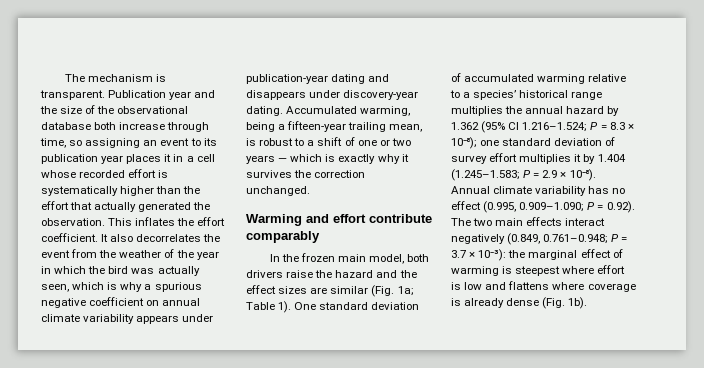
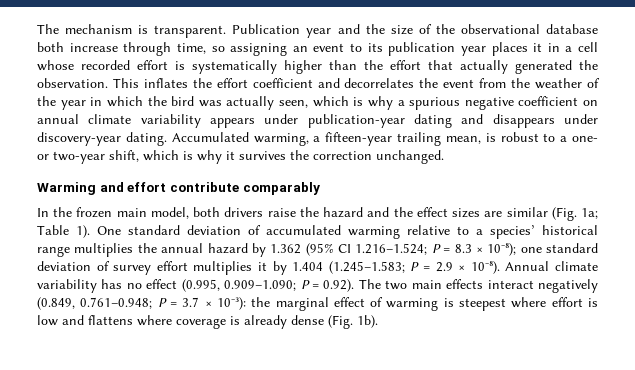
[41,233,134,242] coefficient. It also -> [252,78,340,88] coefficient and
[246,122,275,132] being -> (309, 139) none
[317,137,411,146] [246,154,376,164] shift of one or two years — which is exactly -> [572,136,598,142] [37,150,193,164] one- or two-year shift, which is

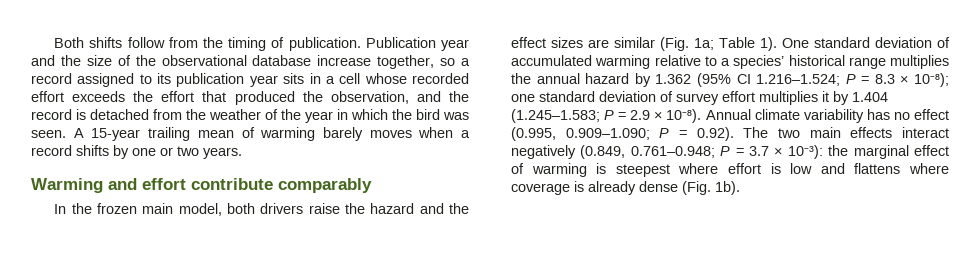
[37,24,227,38] The mechanism is transparent. -> [54,37,361,51] Both shifts follow from the timing of publication.
[37,42,345,56] both increase through time, so assigning an event -> [317,55,470,69] [31,73,135,87] increase together, so a record assigned
[491,42,543,56] places it -> [283,73,305,84] sits
[175,60,598,74] [37,78,475,88] is systematically higher than the effort that actually generated the observation. This inflates the effort coefficient and decorrelates the event -> [72,91,469,105] [31,109,149,120] exceeds the effort that produced the observation, and the record is detached
[226,96,598,110] [37,114,598,128] [37,132,598,146] [37,150,444,164] actually seen, which is why a spurious negative coefficient on annual climate variability appears under publication-year dating and disappears under discovery-year dating. Accumulated warming, a fifteen-year trailing mean, is robust to a one- or two-year shift, which is why it survives the correction unchanged. -> [31,127,470,141] [31,145,242,159] seen. A 15-year trailing mean of warming barely moves when a record shifts by one or two years.

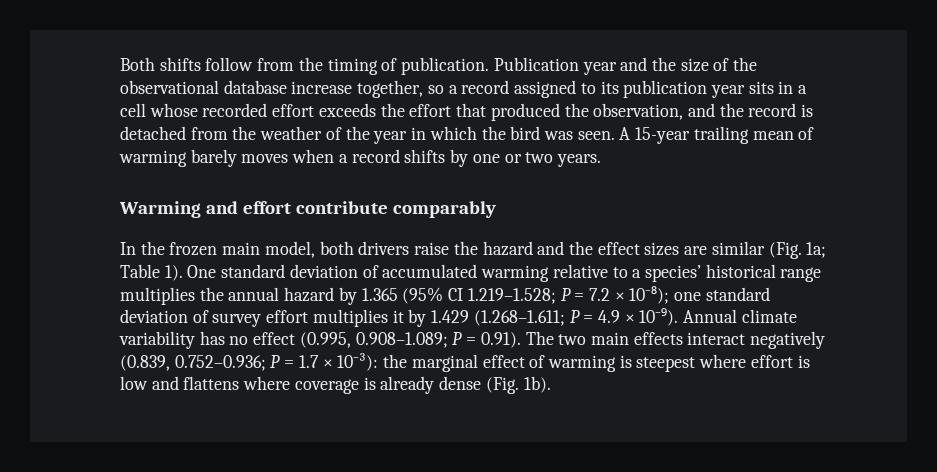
[655,74,692,84] 1.362 -> [361,288,398,301] 1.365
[756,74,895,86] 1.216–1.524; P = 8.3 -> [467,288,610,304] 1.219–1.528; P = 7.2
[852,92,888,102] [511,109,702,123] 1.404 (1.245–1.583; P = 2.9 × 10⁻⁸). -> [431,308,679,326] 1.429 (1.268–1.611; P = 4.9 × 10⁻⁹).
[565,127,734,141] 0.909–1.090; P = 0.92). -> [355,332,521,348] 0.908–1.089; P = 0.91).
[580,145,769,159] (0.849, 0.761–0.948; P = 3.7 -> [120,355,319,371] (0.839, 0.752–0.936; P = 1.7

